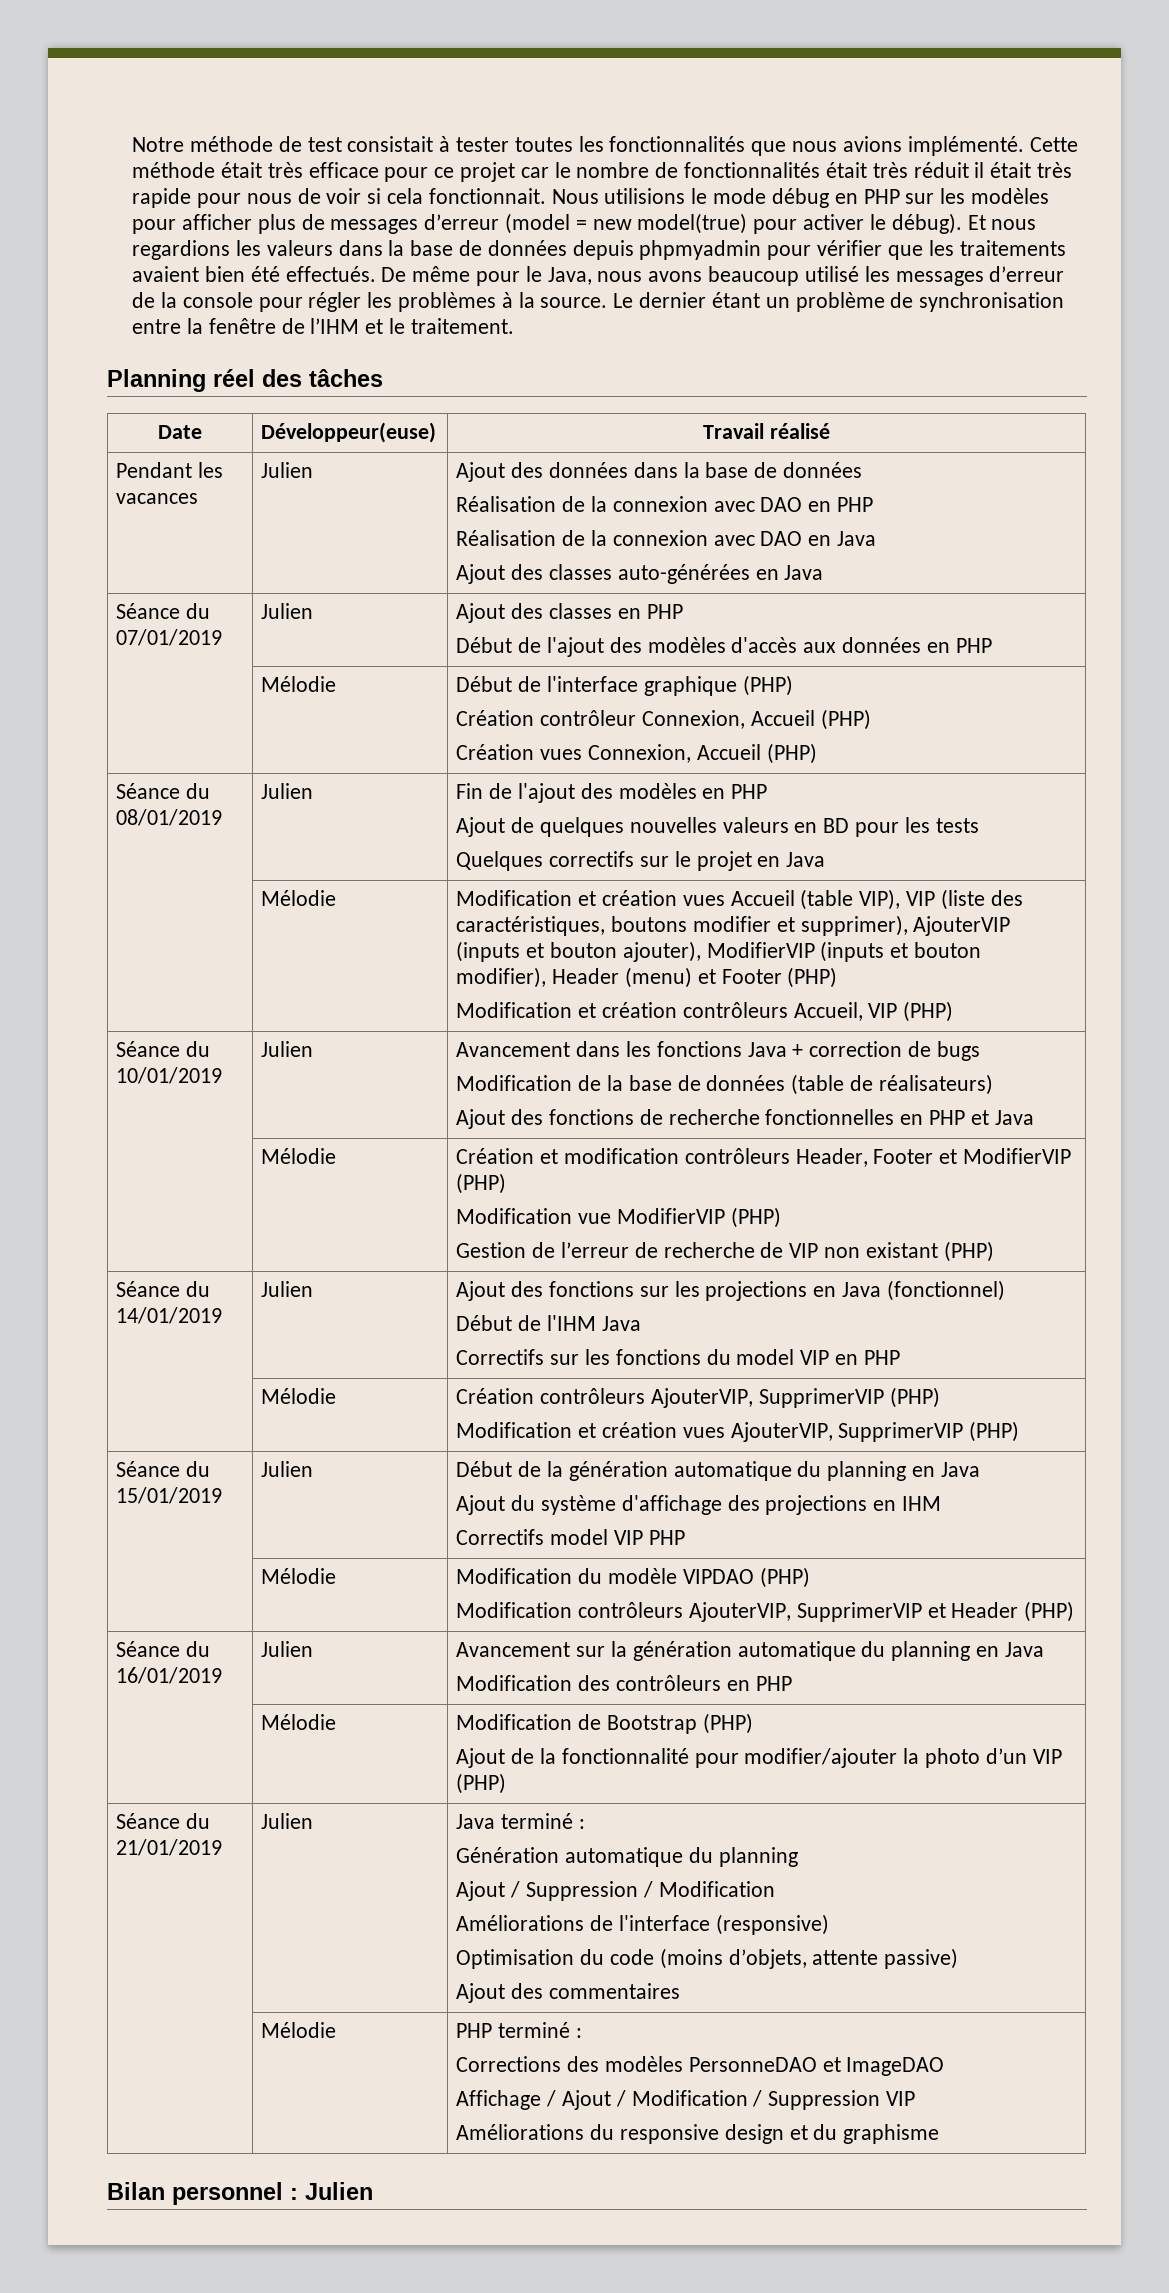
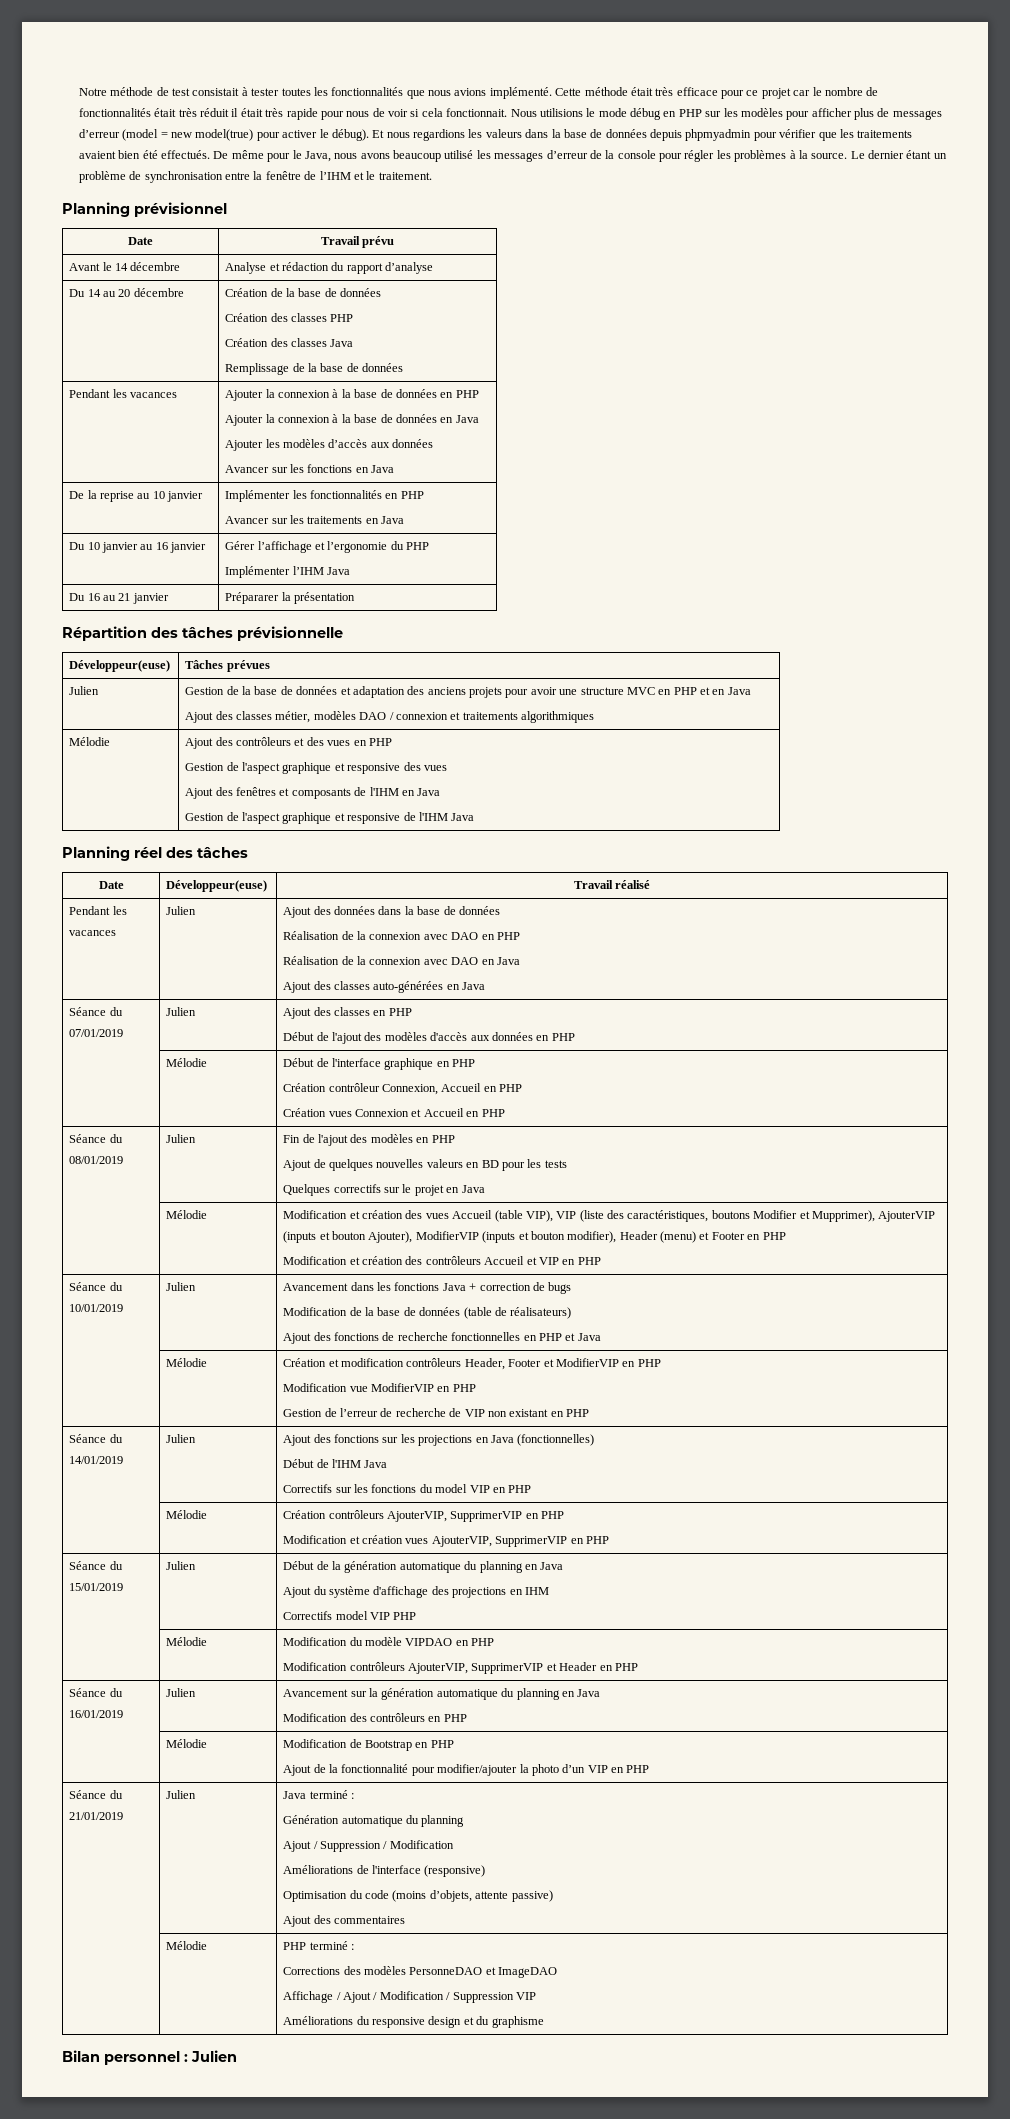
(514, 326) none -> [62,202,227,217] [128,237,153,245] [320,236,395,248] [69,262,181,271] [225,262,434,274] [69,288,184,297] [225,288,382,297] [225,313,354,322] [225,338,354,347] [225,363,404,375] [69,389,178,398] [225,389,479,401] [225,414,479,426] [225,439,434,451] [225,464,395,473] [69,490,204,502] [225,490,424,502] [225,515,405,524] [69,542,207,553] [225,541,430,553] [225,566,351,578] [69,593,169,604] [225,592,356,604] [62,626,343,641] [69,660,171,672] [185,660,270,672] [69,686,100,695] [185,686,751,698] [185,711,595,723] [69,737,111,746] [185,737,392,749] [185,762,447,774] [185,787,441,799] [185,812,475,824] // Planning prévisionnel // Date | Travail prévu // Avant le 14 décembre | Analyse et rédaction du rapport d’analyse // Du 14 au 20 décembre | Création de la base de données // Création des classes PHP // Création des classes Java // Remplissage de la base de données // Pendant les vacances | Ajouter la connexion à la base de données en PHP // Ajouter la connexion à la base de données en Java // Ajouter les modèles d’accès aux données // Avancer sur les fonctions en Java // De la reprise au 10 janvier | Implémenter les fonctionnalités en PHP // Avancer sur les traitements en Java // Du 10 janvier au 16 janvier | Gérer l’affichage et l’ergonomie du PHP // Implémenter l’IHM Java // Du 16 au 21 janvier | Prépararer la présentation // Répartition des tâches prévisionnelle // Développeur(euse) | Tâches prévues // Julien | Gestion de la base de données et adaptation des anciens projets pour avoir une structure MVC en PHP et en Java // Ajout des classes métier, modèles DAO / connexion et traitements algorithmiques // Mélodie | Ajout des contrôleurs et des vues en PHP // Gestion de l'aspect graphique et responsive des vues // Ajout des fenêtres et composants de l'IHM en Java // Gestion de l'aspect graphique et responsive de l'IHM Java
[742,675,793,696] (PHP) -> [436,1059,476,1067] en PHP
[820,709,871,730] (PHP) -> [483,1084,523,1092] en PHP
[587,743,817,764] Connexion, Accueil (PHP) -> [355,1108,505,1117] Connexion et Accueil en PHP
(677, 898) none -> [405,1210,423,1219] des
[692,915,908,936] modifier et supprimer), -> [753,1210,875,1222] Modifier et Mupprimer),
[622,941,701,962] ajouter), -> [368,1231,413,1243] Ajouter),
[787,967,838,988] [456,1001,954,1022] (PHP) // Modification et création contrôleurs Accueil, VIP (PHP) -> [747,1232,786,1240] [283,1256,601,1265] en PHP // Modification et création des contrôleurs Accueil et VIP en PHP
[456,1173,507,1194] (PHP) -> [622,1359,661,1367] en PHP
[730,1207,781,1228] (PHP) -> [437,1384,476,1392] en PHP
[943,1241,994,1262] (PHP) -> [550,1409,590,1417] en PHP
[886,1280,1005,1301] (fonctionnel) -> [517,1434,595,1446] (fonctionnelles)
[889,1387,940,1408] (PHP) -> [525,1511,565,1519] en PHP
[969,1421,1020,1442] (PHP) -> [570,1536,609,1544] en PHP
[759,1567,810,1588] (PHP) -> [455,1638,495,1646] en PHP
[1024,1601,1075,1622] (PHP) -> [599,1663,638,1671] en PHP
[702,1713,753,1734] (PHP) -> [415,1740,454,1748] en PHP
[456,1773,507,1794] (PHP) -> [611,1765,650,1773] en PHP

